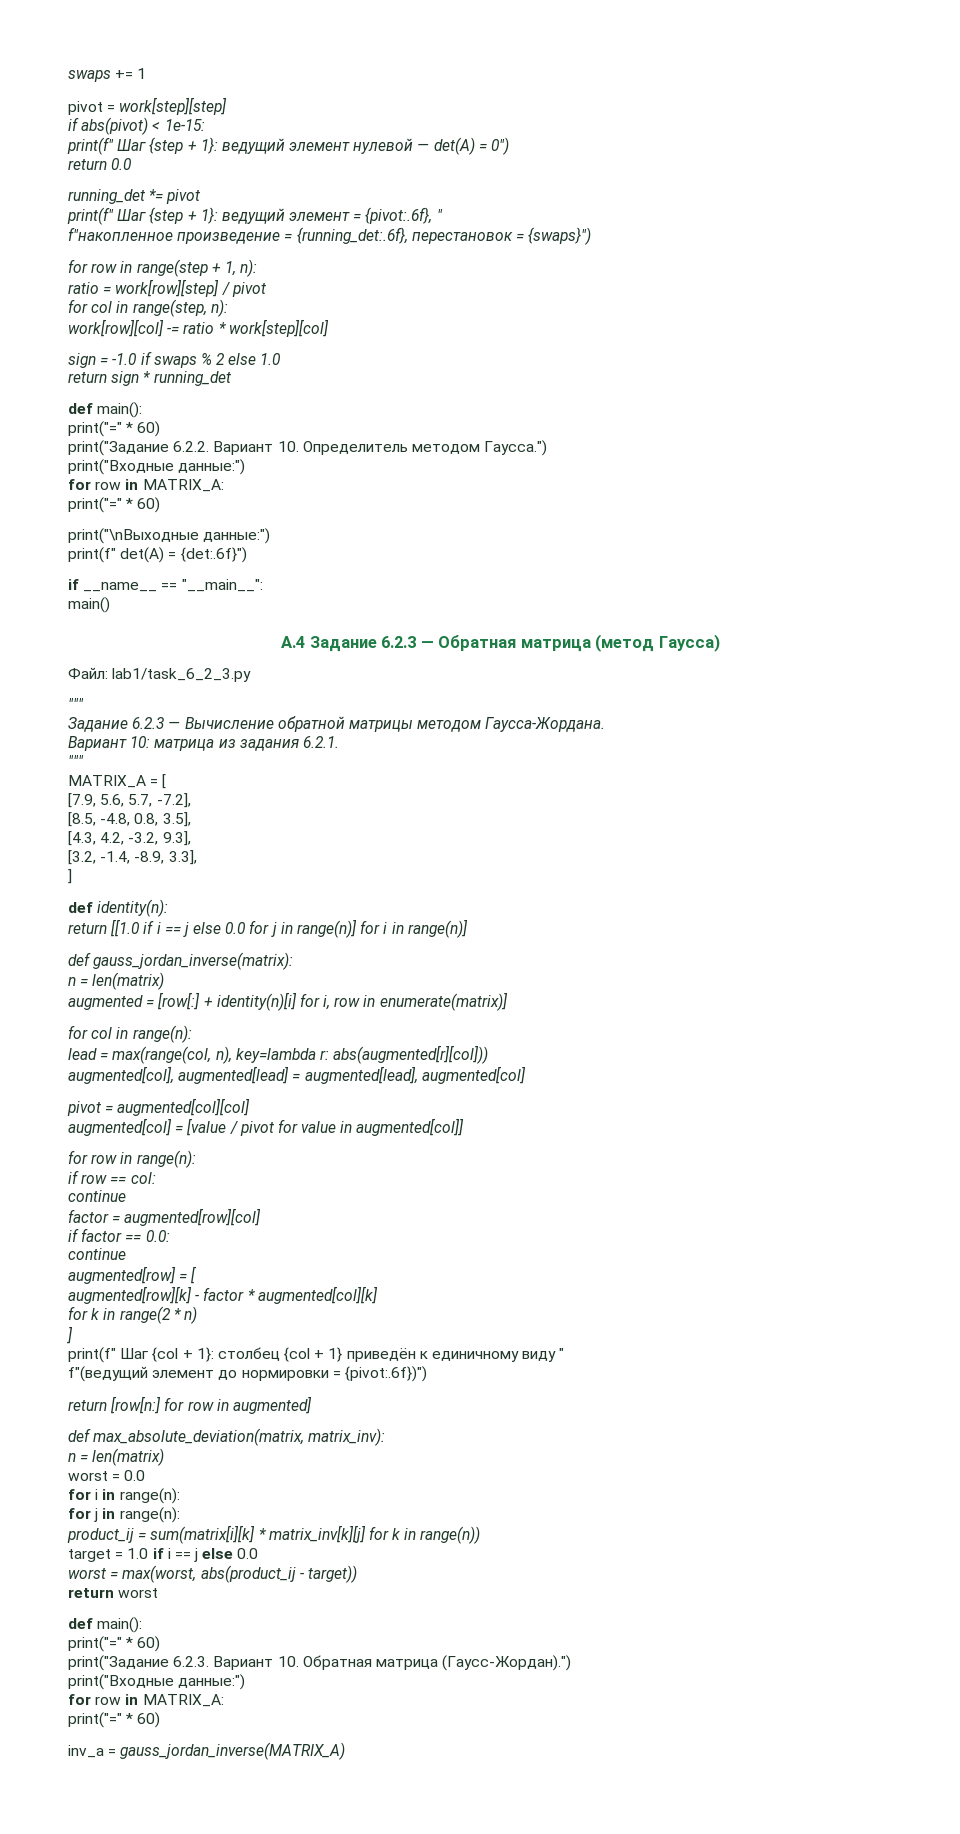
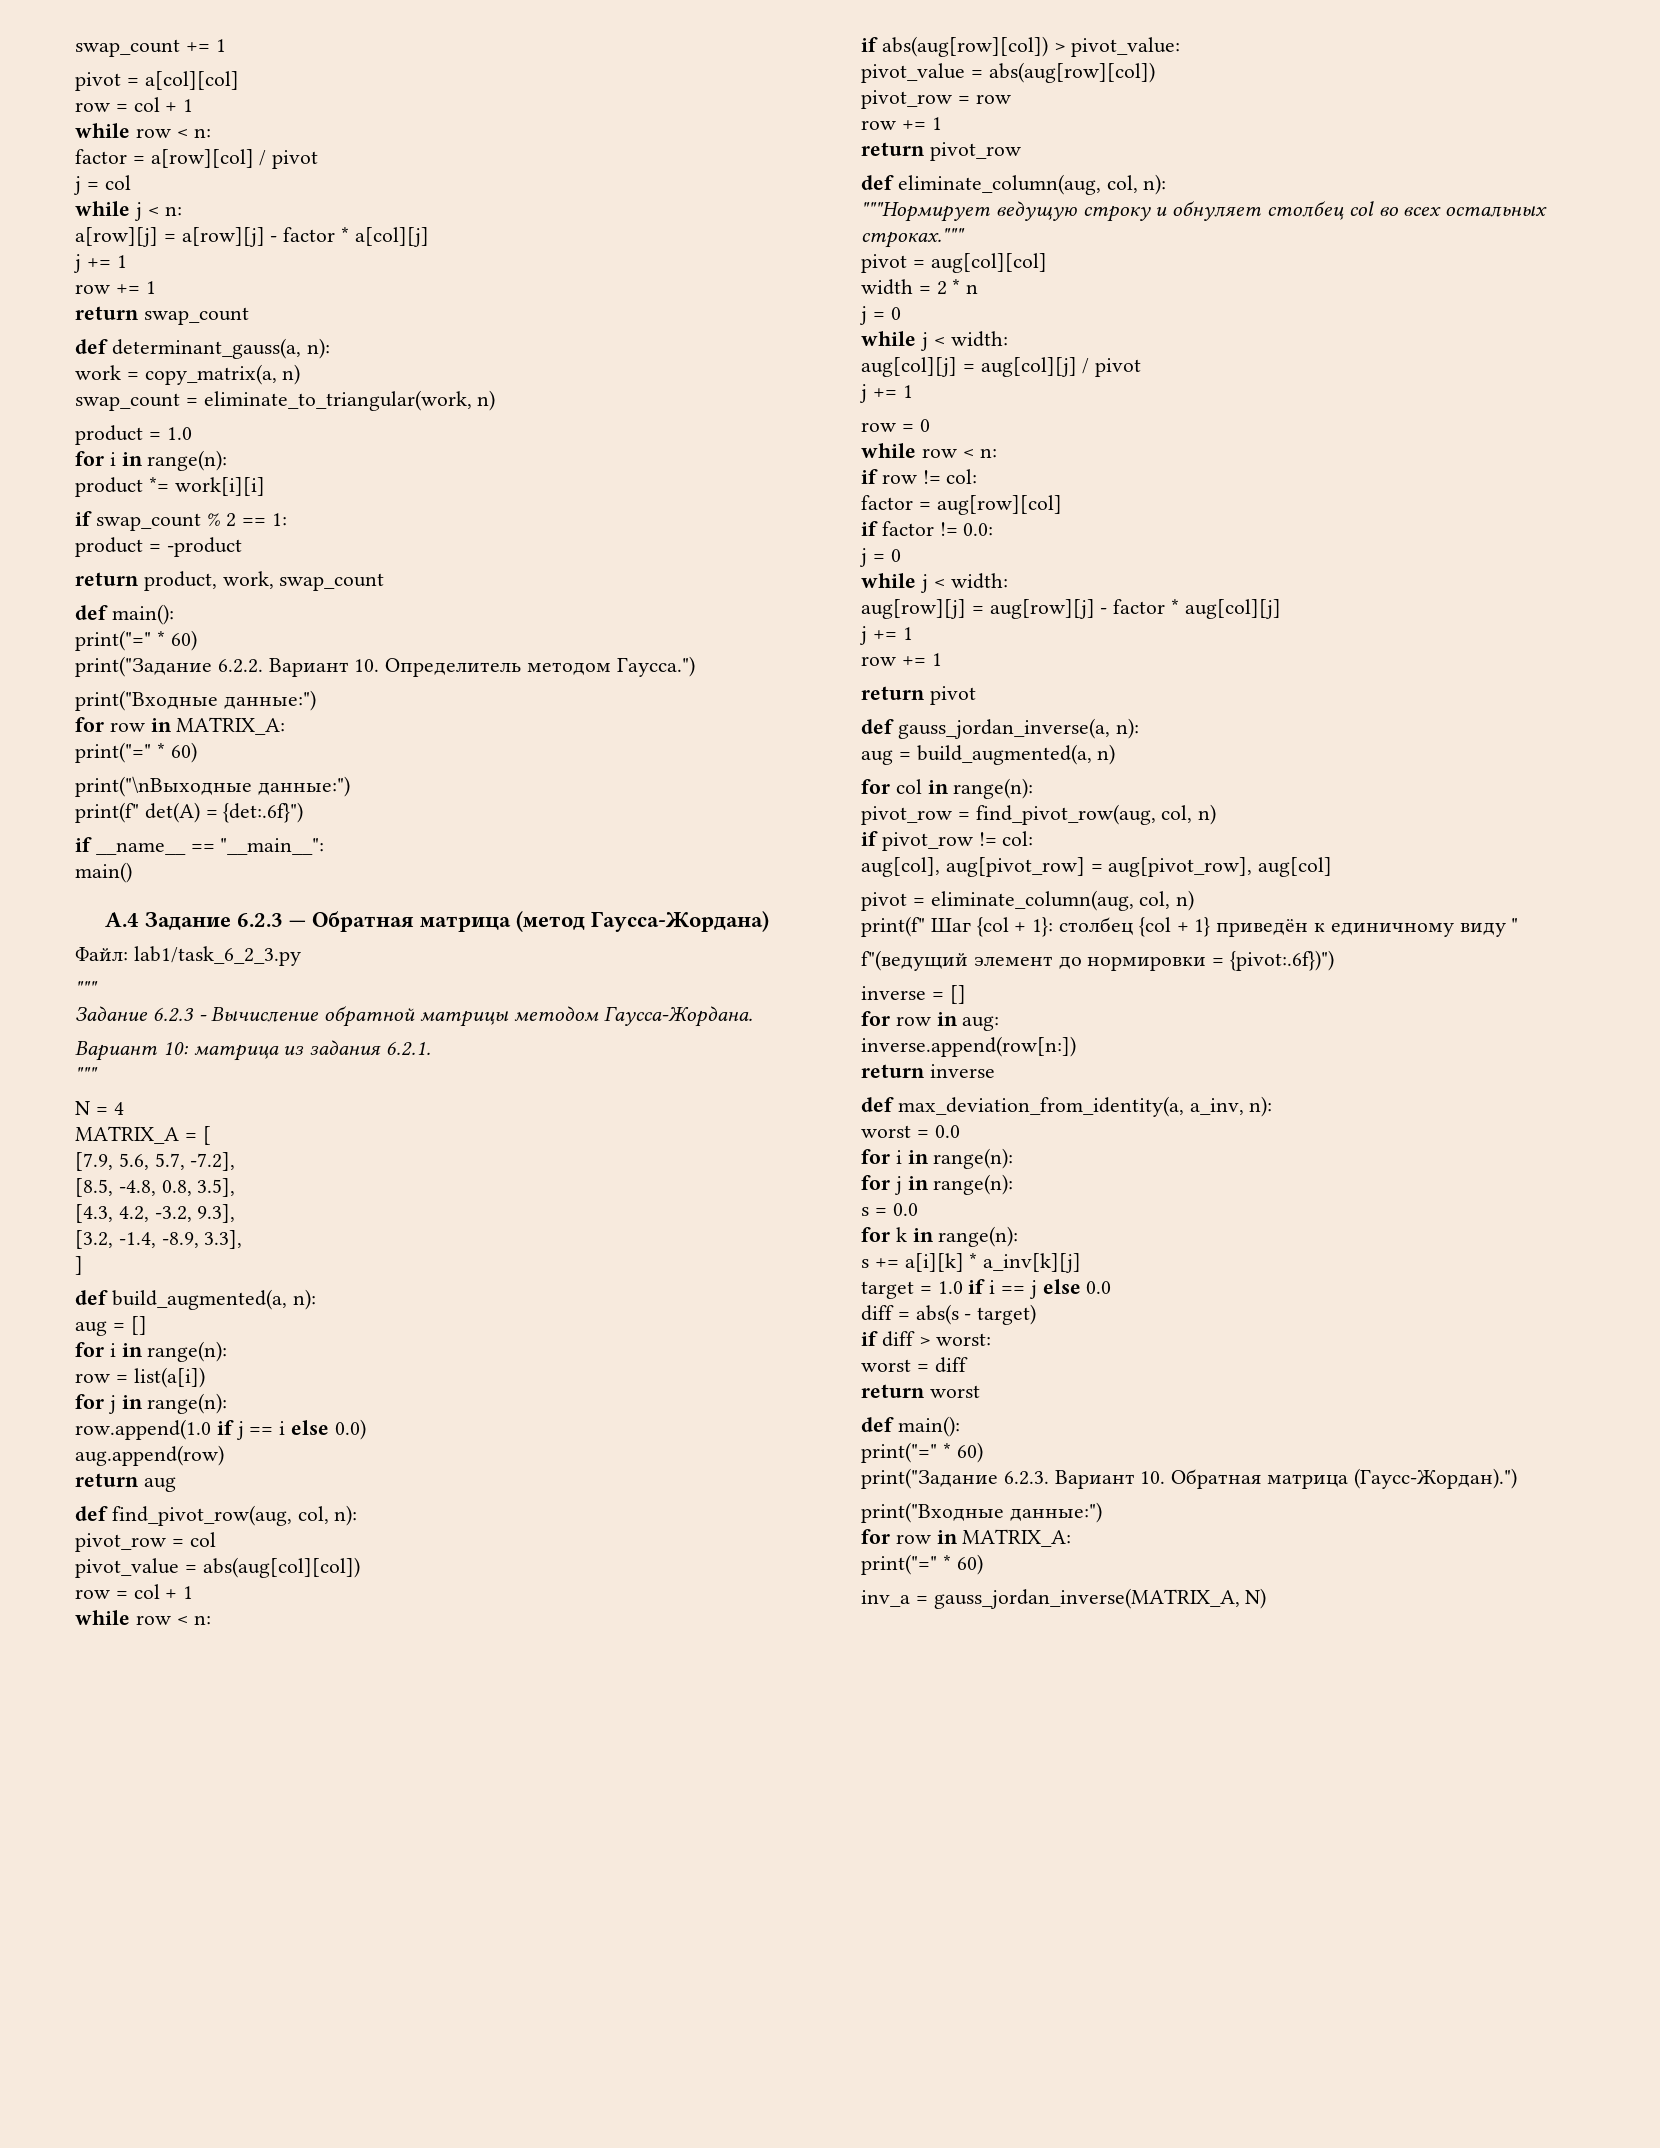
[68,70,111,82] swaps -> [75,39,180,57] swap_count
[119,97,228,115] [68,117,205,135] [67,137,510,155] [68,158,133,170] [68,189,201,204] [67,207,443,225] [68,227,592,245] [68,259,258,277] [68,279,266,297] [68,299,228,317] [68,319,329,337] [68,351,282,368] [68,371,231,386] work[step][step] // if abs(pivot) < 1e-15: // print(f" Шаг {step + 1}: ведущий элемент нулевой — det(A) = 0") // return 0.0 // running_det *= pivot // print(f" Шаг {step + 1}: ведущий элемент = {pivot:.6f}, " // f"накопленное произведение = {running_det:.6f}, перестановок = {swaps}") // for row in range(step + 1, n): // ratio = work[row][step] / pivot // for col in range(step, n): // work[row][col] -= ratio * work[step][col] // sign = -1.0 if swaps % 2 else 1.0 // return sign * running_det -> [144,71,239,90] [75,97,194,112] [75,123,212,138] [75,149,319,169] [73,175,131,195] [75,201,183,221] [75,227,429,247] [73,254,127,273] [75,281,156,294] [75,306,249,325] [75,338,330,359] [75,364,301,385] [75,390,496,411] [75,425,192,445] [75,450,228,471] [75,477,265,497] [75,511,288,531] [75,537,242,557] [75,571,385,591] a[col][col] // row = col + 1 // while row < n: // factor = a[row][col] / pivot // j = col // while j < n: // a[row][j] = a[row][j] - factor * a[col][j] // j += 1 // row += 1 // return swap_count // def determinant_gauss(a, n): // work = copy_matrix(a, n) // swap_count = eliminate_to_triangular(work, n) // product = 1.0 // for i in range(n): // product *= work[i][i] // if swap_count % 2 == 1: // product = -product // return product, work, swap_count
[658,634,720,652] Гаусса) -> [591,911,770,932] Гаусса-Жордана)
[168,721,181,729] — -> [198,1015,207,1021] -
(84, 761) none -> [75,1101,124,1115] // N = 4
[97,899,169,917] [68,919,468,938] [68,952,294,970] [68,972,165,990] [68,992,508,1011] [68,1025,192,1043] [68,1045,489,1064] [68,1066,526,1084] [67,1098,251,1116] [68,1118,465,1136] [68,1150,196,1168] [68,1170,156,1184] [68,1190,126,1202] [68,1208,262,1226] [68,1228,170,1242] [68,1248,126,1260] [68,1266,198,1284] [68,1286,378,1304] [68,1306,197,1324] [66,1326,73,1344] identity(n): // return [[1.0 if i == j else 0.0 for j in range(n)] for i in range(n)] // def gauss_jordan_inverse(matrix): // n = len(matrix) // augmented = [row[:] + identity(n)[i] for i, row in enumerate(matrix)] // for col in range(n): // lead = max(range(col, n), key=lambda r: abs(augmented[r][col])) // augmented[col], augmented[lead] = augmented[lead], augmented[col] // pivot = augmented[col][col] // augmented[col] = [value / pivot for value in augmented[col]] // for row in range(n): // if row == col: // continue // factor = augmented[row][col] // if factor == 0.0: // continue // augmented[row] = [ // augmented[row][k] - factor * augmented[col][k] // for k in range(2 * n) // ] -> [111,1289,316,1310] [75,1316,147,1336] [75,1341,228,1362] [75,1367,205,1388] [75,1393,228,1414] [75,1419,366,1440] [75,1445,224,1466] [75,1473,176,1492] [75,1505,358,1526] [75,1532,216,1552] [75,1557,360,1578] [75,1584,194,1599] [75,1610,212,1625] [861,36,1181,57] [861,62,1155,83] [861,90,1011,109] [861,117,942,130] [861,142,1021,161] [861,174,1167,195] [861,201,1548,222] [861,228,965,248] [861,253,1047,273] [861,279,979,295] [859,306,901,325] [861,331,1009,351] [861,357,1142,377] [859,384,913,403] [861,419,930,432] [861,443,998,458] [861,469,978,484] [861,495,1062,515] [861,521,994,536] [859,548,901,567] [861,573,1009,593] [861,599,1281,619] [859,626,913,645] [861,653,942,666] [861,686,976,705] [861,718,1139,739] [861,744,1116,765] [861,778,1034,799] [861,804,1217,825] [861,831,1034,851] [861,857,1333,877] [861,890,1195,911] build_augmented(a, n): // aug = [] // for i in range(n): // row = list(a[i]) // for j in range(n): // row.append(1.0 if j == i else 0.0) // aug.append(row) // return aug // def find_pivot_row(aug, col, n): // pivot_row = col // pivot_value = abs(aug[col][col]) // row = col + 1 // while row < n: // if abs(aug[row][col]) > pivot_value: // pivot_value = abs(aug[row][col]) // pivot_row = row // row += 1 // return pivot_row // def eliminate_column(aug, col, n): // """Нормирует ведущую строку и обнуляет столбец col во всех остальных строках.""" // pivot = aug[col][col] // width = 2 * n // j = 0 // while j < width: // aug[col][j] = aug[col][j] / pivot // j += 1 // row = 0 // while row < n: // if row != col: // factor = aug[row][col] // if factor != 0.0: // j = 0 // while j < width: // aug[row][j] = aug[row][j] - factor * aug[col][j] // j += 1 // row += 1 // return pivot // def gauss_jordan_inverse(a, n): // aug = build_augmented(a, n) // for col in range(n): // pivot_row = find_pivot_row(aug, col, n) // if pivot_row != col: // aug[col], aug[pivot_row] = aug[pivot_row], aug[col] // pivot = eliminate_column(aug, col, n)
[68,1396,312,1414] [68,1428,386,1446] [68,1448,165,1466] return [row[n:] for row in augmented] // def max_absolute_deviation(matrix, matrix_inv): // n = len(matrix) -> [861,985,966,1004] [861,1011,1000,1031] [861,1036,1076,1057] [861,1064,995,1078] [861,1096,1273,1117] inverse = [] // for row in aug: // inverse.append(row[n:]) // return inverse // def max_deviation_from_identity(a, a_inv, n):
[67,1525,481,1544] product_ij = sum(matrix[i][k] * matrix_inv[k][j] for k in range(n)) -> [861,1203,918,1216] [861,1226,1019,1247] [861,1253,1082,1273] s = 0.0 // for k in range(n): // s += a[i][k] * a_inv[k][j]
[68,1565,357,1583] worst = max(worst, abs(product_ij - target)) -> [861,1304,1037,1325] [861,1331,992,1347] [861,1357,968,1373] diff = abs(s - target) // if diff > worst: // worst = diff
[120,1742,346,1760] gauss_jordan_inverse(MATRIX_A) -> [933,1588,1267,1609] gauss_jordan_inverse(MATRIX_A, N)

